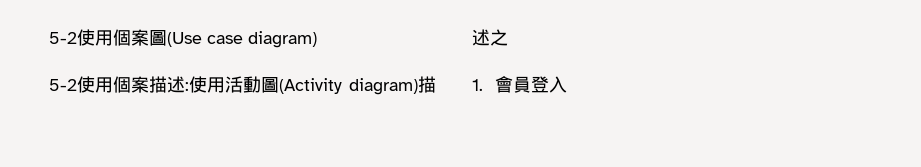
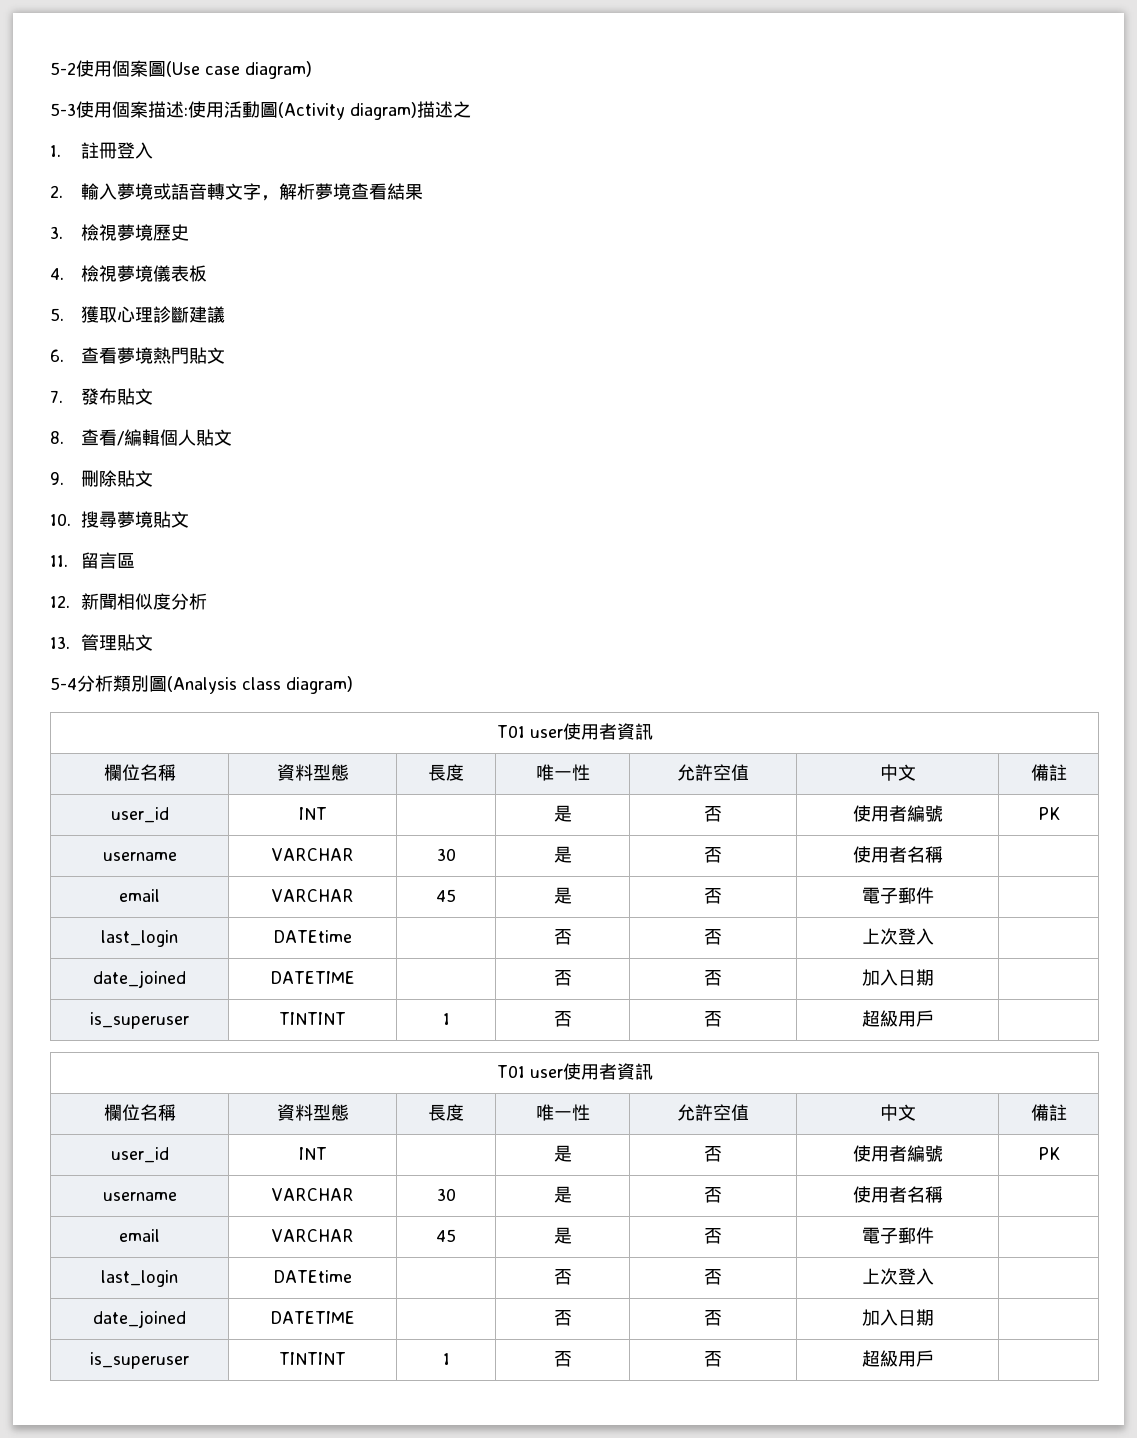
[49,79,77,91] 5-2 -> [50,103,76,116] 5-3
[494,76,567,93] 會員登入 -> [80,142,153,159] [50,183,423,201] [50,224,189,241] [50,265,207,282] [50,306,225,323] [50,347,225,364] [50,388,153,405] [50,429,232,446] [50,470,153,487] [50,511,189,528] [50,552,135,569] [50,593,207,610] [50,634,153,651] [50,675,353,694] [496,723,653,740] [103,764,176,781] [276,764,349,781] [428,764,464,781] [535,764,590,781] [677,764,749,781] [879,764,916,781] [1030,764,1067,781] [110,807,169,823] [298,807,327,820] [553,805,572,822] [704,806,722,822] [852,805,943,822] [1037,807,1060,820] [102,852,177,861] [271,848,354,861] [436,848,456,861] [553,846,572,863] [704,847,722,863] [852,846,943,863] [119,889,160,902] [271,889,354,902] [436,889,456,902] [553,887,572,904] [704,888,722,904] [861,887,934,904] [101,930,178,947] [273,930,352,943] [553,929,572,945] [704,929,722,945] [861,928,934,945] [93,970,186,988] [270,971,355,984] [553,970,572,986] [704,970,722,986] [861,969,934,986] [90,1012,189,1029] [279,1012,346,1025] [442,1013,450,1025] [553,1011,572,1027] [704,1011,722,1027] [861,1010,934,1027] [496,1063,653,1080] [103,1104,176,1121] [276,1104,349,1121] [428,1104,464,1121] [535,1104,590,1121] [677,1104,749,1121] [879,1104,916,1121] [1030,1104,1067,1121] [110,1147,169,1163] [298,1147,327,1160] [553,1145,572,1162] [704,1146,722,1162] [852,1145,943,1162] [1037,1147,1060,1160] [102,1192,177,1201] [271,1188,354,1201] [436,1188,456,1201] [553,1186,572,1203] [704,1187,722,1203] [852,1186,943,1203] [119,1229,160,1242] [271,1229,354,1242] [436,1229,456,1242] [553,1227,572,1244] [704,1228,722,1244] [861,1227,934,1244] [101,1270,178,1287] [273,1270,352,1283] [553,1269,572,1285] [704,1269,722,1285] [861,1268,934,1285] [93,1310,186,1328] [270,1311,355,1324] [553,1310,572,1326] [704,1310,722,1326] [861,1309,934,1326] [90,1352,189,1369] [279,1352,346,1365] [442,1353,450,1365] [553,1351,572,1367] [704,1351,722,1367] [861,1350,934,1367] 註冊登入 // 2.輸入夢境或語音轉文字，解析夢境查看結果 // 3.檢視夢境歷史 // 4.檢視夢境儀表板 // 5.獲取心理診斷建議 // 6.查看夢境熱門貼文 // 7.發布貼文 // 8.查看/編輯個人貼文 // 9.刪除貼文 // 10.搜尋夢境貼文 // 11.留言區 // 12.新聞相似度分析 // 13.管理貼文 // 5-4分析類別圖(Analysis class diagram) // T01 user使用者資訊 // 欄位名稱 | 資料型態 | 長度 | 唯一性 | 允許空值 | 中文 | 備註 // user_id | INT | | 是 | 否 | 使用者編號 | PK // username | VARCHAR | 30 | 是 | 否 | 使用者名稱 | // email | VARCHAR | 45 | 是 | 否 | 電子郵件 | // last_login | DATEtime | | 否 | 否 | 上次登入 | // date_joined | DATETIME | | 否 | 否 | 加入日期 | // is_superuser | TINTINT | 1 | 否 | 否 | 超級用戶 | // T01 user使用者資訊 // 欄位名稱 | 資料型態 | 長度 | 唯一性 | 允許空值 | 中文 | 備註 // user_id | INT | | 是 | 否 | 使用者編號 | PK // username | VARCHAR | 30 | 是 | 否 | 使用者名稱 | // email | VARCHAR | 45 | 是 | 否 | 電子郵件 | // last_login | DATEtime | | 否 | 否 | 上次登入 | // date_joined | DATETIME | | 否 | 否 | 加入日期 | // is_superuser | TINTINT | 1 | 否 | 否 | 超級用戶 |

